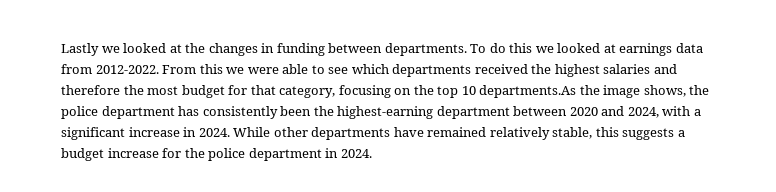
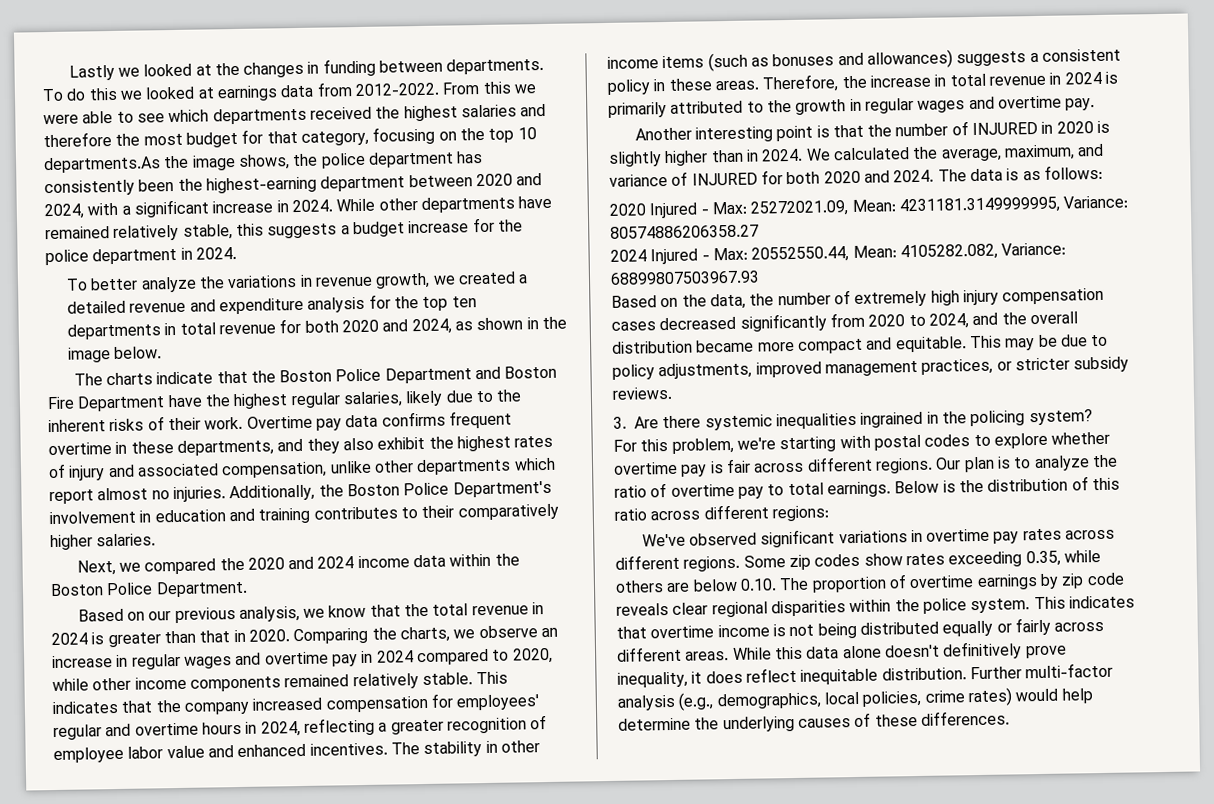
(372, 153) none -> [66,271,529,293] [67,294,477,315] [67,316,567,340] [68,346,163,363] [73,365,558,386] [47,389,522,412] [48,410,512,433] [48,435,554,456] [48,457,556,481] [49,480,552,505] [49,503,559,525] [50,533,157,551] [76,553,520,576] [50,580,248,598] [77,602,545,624] [51,625,558,648] [52,647,553,670] [52,671,509,692] [52,693,540,715] [53,715,548,741] [53,740,540,764] [607,48,1121,72] [607,71,1118,95] [608,95,1096,118] [634,120,1111,143] [608,143,1105,167] [609,164,1103,187] [609,195,1129,219] [610,224,759,239] [610,242,1067,265] [610,270,760,285] [611,287,1105,310] [611,311,1078,332] [612,334,1109,354] [612,356,1130,380] [612,386,672,400] [613,409,1093,431] [613,431,1111,454] [613,454,1118,477] [614,476,1120,499] [614,504,829,522] [641,528,1116,548] [615,550,1101,572] [615,572,1125,593] [616,595,1135,618] [616,617,1105,639] [616,641,1067,662] [617,662,1114,688] [617,687,1093,711] [618,710,1010,733] // To better analyze the variations in revenue growth, we created a detailed revenue and expenditure analysis for the top ten departments in total revenue for both 2020 and 2024, as shown in the image below. // The charts indicate that the Boston Police Department and Boston Fire Department have the highest regular salaries, likely due to the inherent risks of their work. Overtime pay data confirms frequent overtime in these departments, and they also exhibit the highest rates of injury and associated compensation, unlike other departments which report almost no injuries. Additionally, the Boston Police Department's involvement in education and training contributes to their comparatively higher salaries. // Next, we compared the 2020 and 2024 income data within the Boston Police Department. // Based on our previous analysis, we know that the total revenue in 2024 is greater than that in 2020. Comparing the charts, we observe an increase in regular wages and overtime pay in 2024 compared to 2020, while other income components remained relatively stable. This indicates that the company increased compensation for employees' regular and overtime hours in 2024, reflecting a greater recognition of employee labor value and enhanced incentives. The stability in other income items (such as bonuses and allowances) suggests a consistent policy in these areas. Therefore, the increase in total revenue in 2024 is primarily attributed to the growth in regular wages and overtime pay. // Another interesting point is that the number of INJURED in 2020 is slightly higher than in 2024. We calculated the average, maximum, and variance of INJURED for both 2020 and 2024. The data is as follows: // 2020 Injured - Max: 25272021.09, Mean: 4231181.3149999995, Variance: 80574886206358.27 // 2024 Injured - Max: 20552550.44, Mean: 4105282.082, Variance: 68899807503967.93 // Based on the data, the number of extremely high injury compensation cases decreased significantly from 2020 to 2024, and the overall distribution became more compact and equitable. This may be due to policy adjustments, improved management practices, or stricter subsidy reviews. // 3. Are there systemic inequalities ingrained in the policing system? // For this problem, we're starting with postal codes to explore whether overtime pay is fair across different regions. Our plan is to analyze the ratio of overtime pay to total earnings. Below is the distribution of this ratio across different regions: // We've observed significant variations in overtime pay rates across different regions. Some zip codes show rates exceeding 0.35, while others are below 0.10. The proportion of overtime earnings by zip code reveals clear regional disparities within the police system. This indicates that overtime income is not being distributed equally or fairly across different areas. While this data alone doesn't definitively prove inequality, it does reflect inequitable distribution. Further multi-factor analysis (e.g., demographics, local policies, crime rates) would help determine the underlying causes of these differences.

